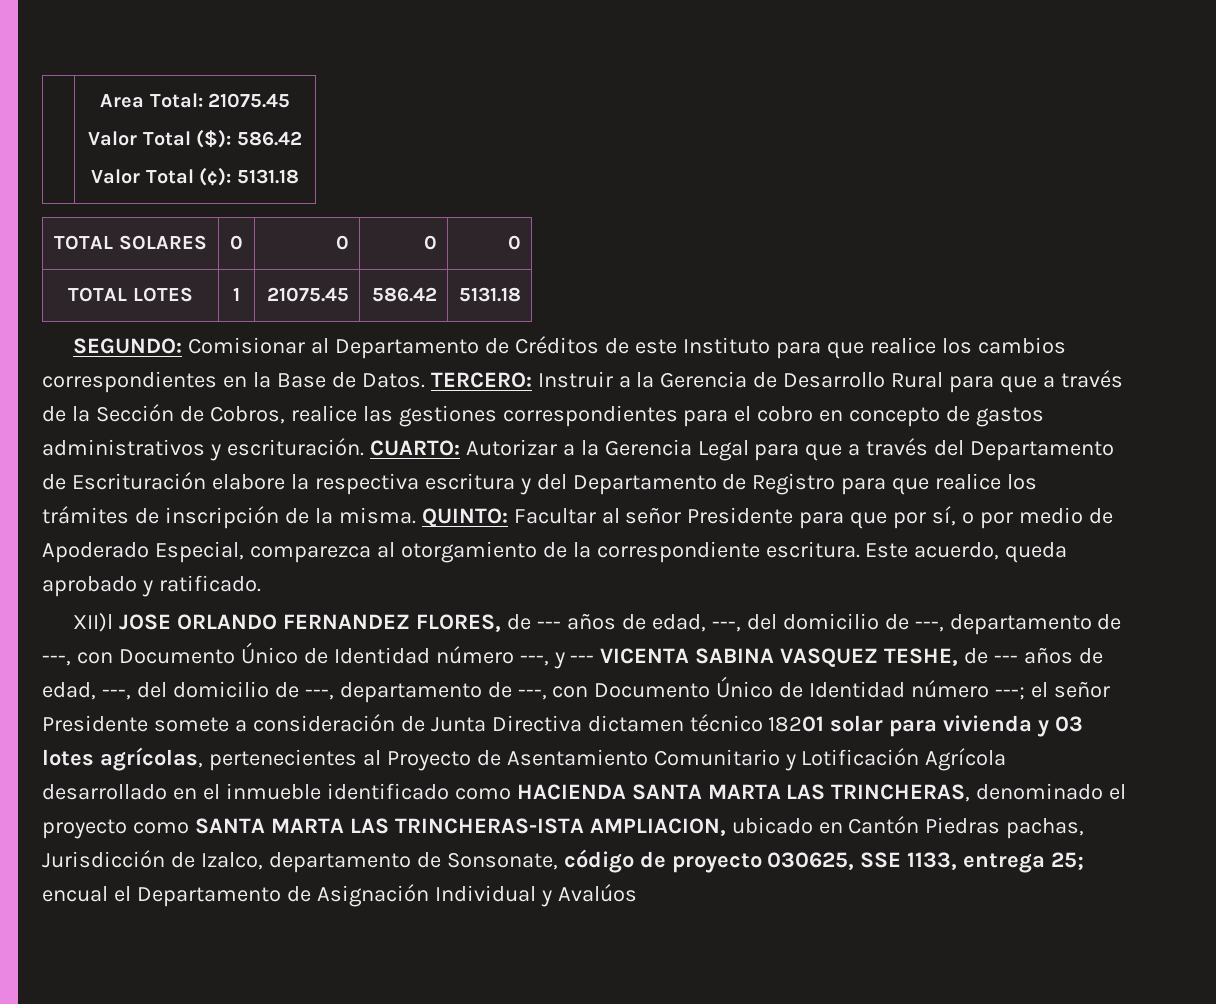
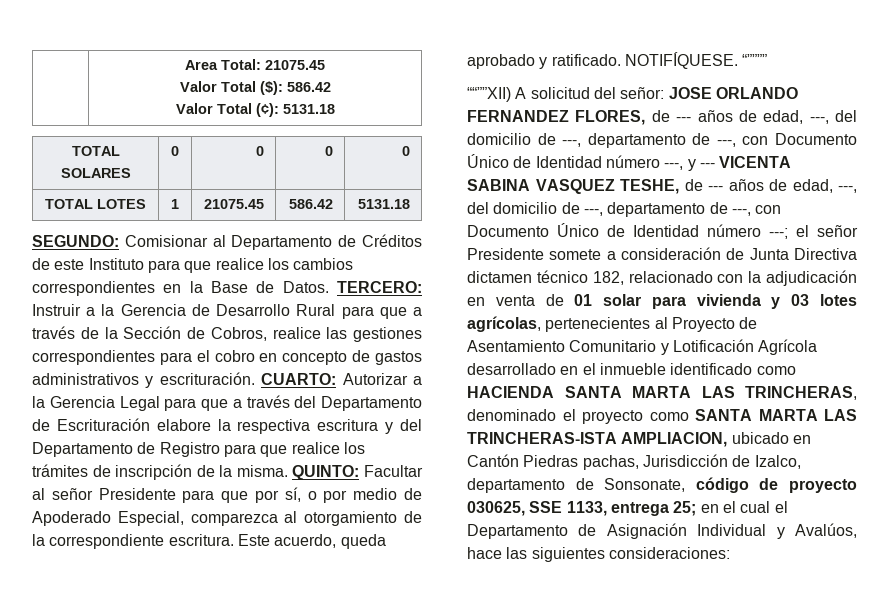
[73,613,114,632] // XII)l -> [624,52,768,69] [467,87,665,102] NOTIFÍQUESE. “”””” // ““””XII) A solicitud del señor:
[768,716,825,732] 18201 -> [592,270,857,286] [467,294,593,306] 182, relacionado con la adjudicación en venta de 01
[42,886,108,902] encual -> [700,501,771,513] en el cual
[557,884,637,902] Avalúos -> [795,523,858,538] [467,547,730,562] Avalúos, hace las siguientes consideraciones:

